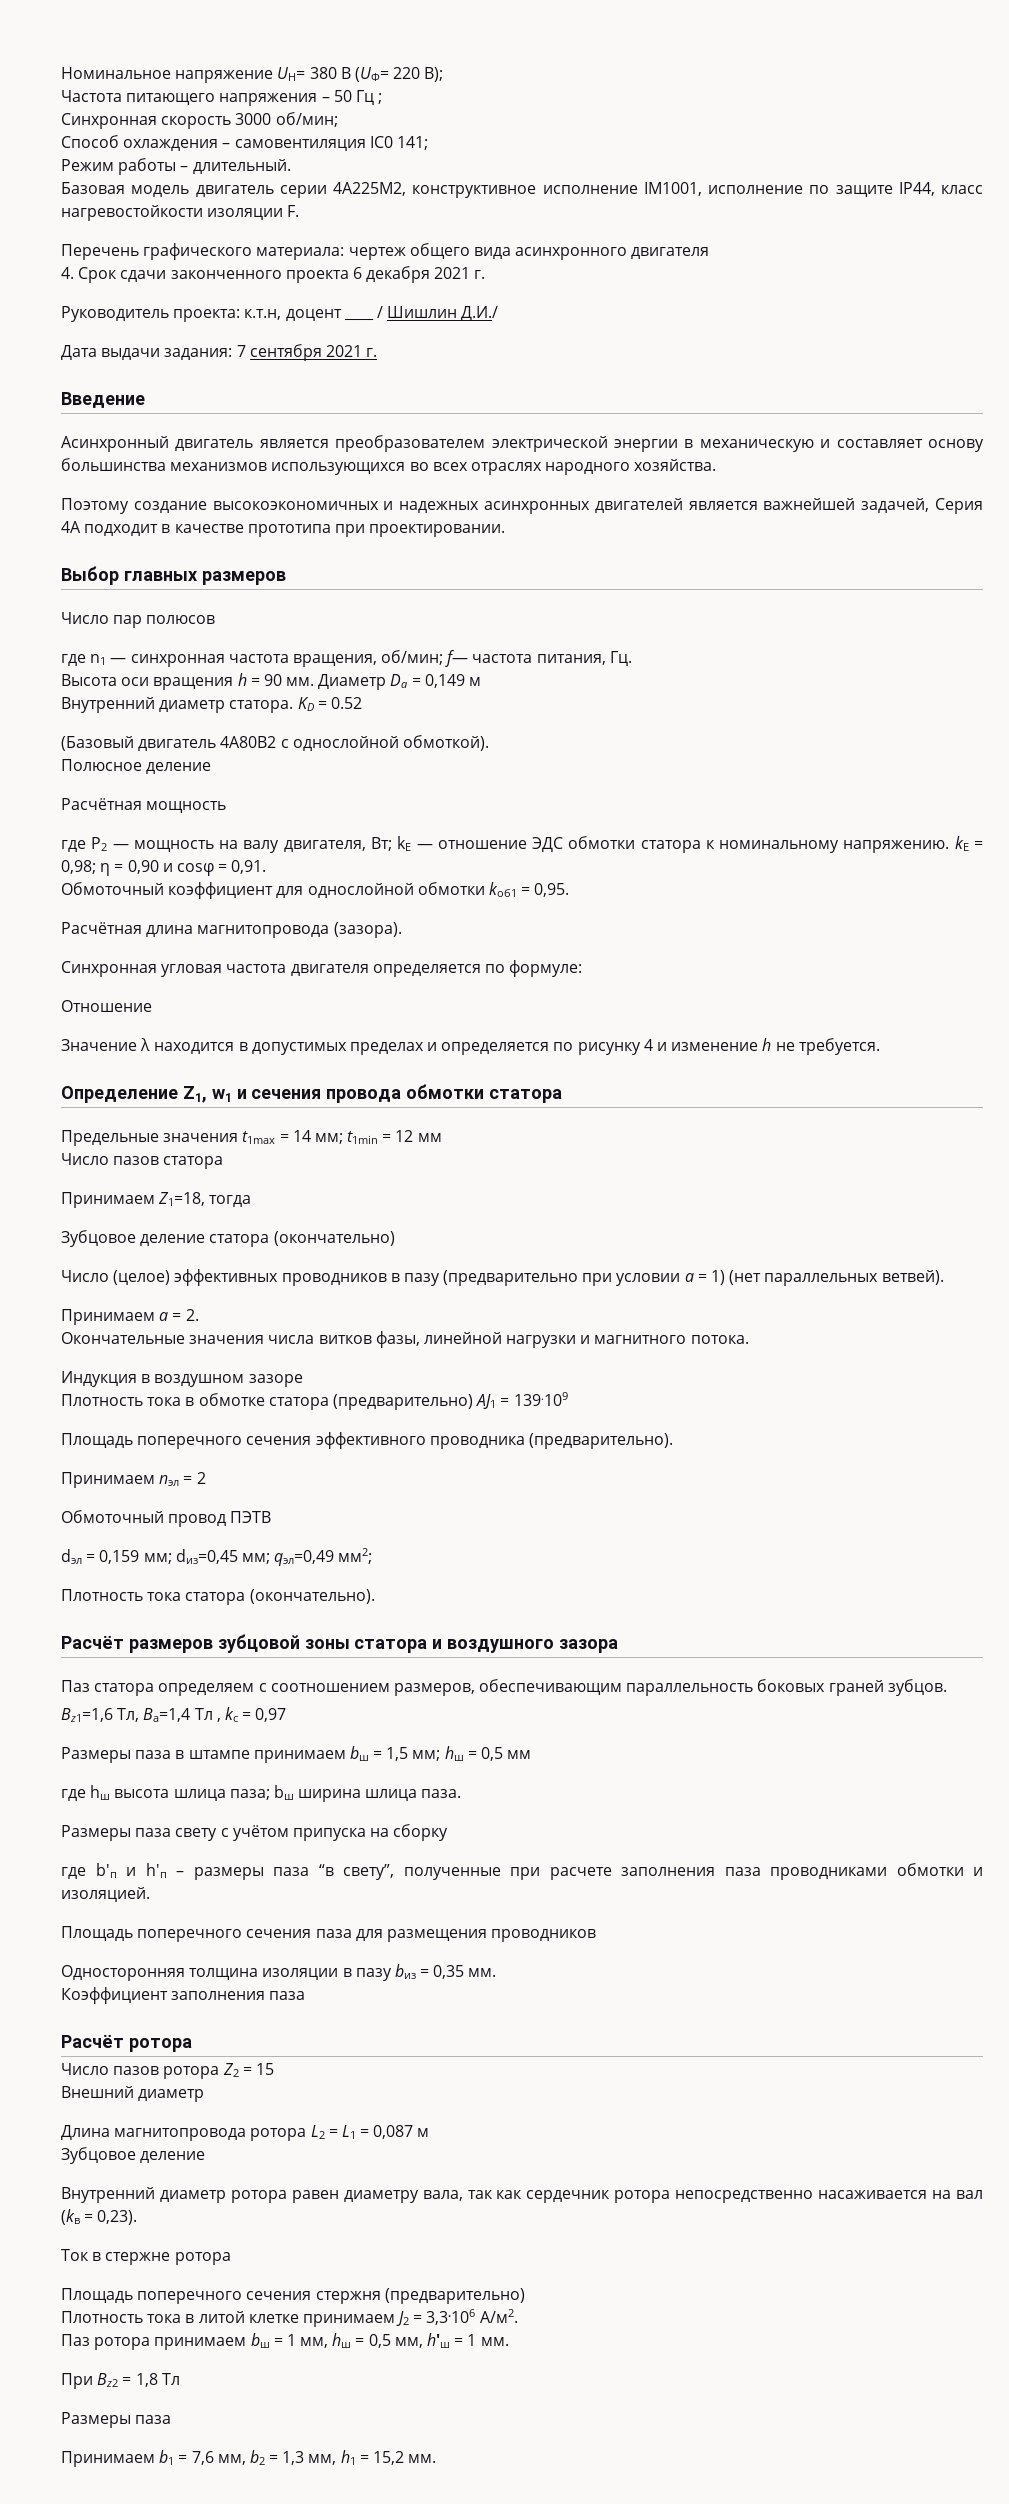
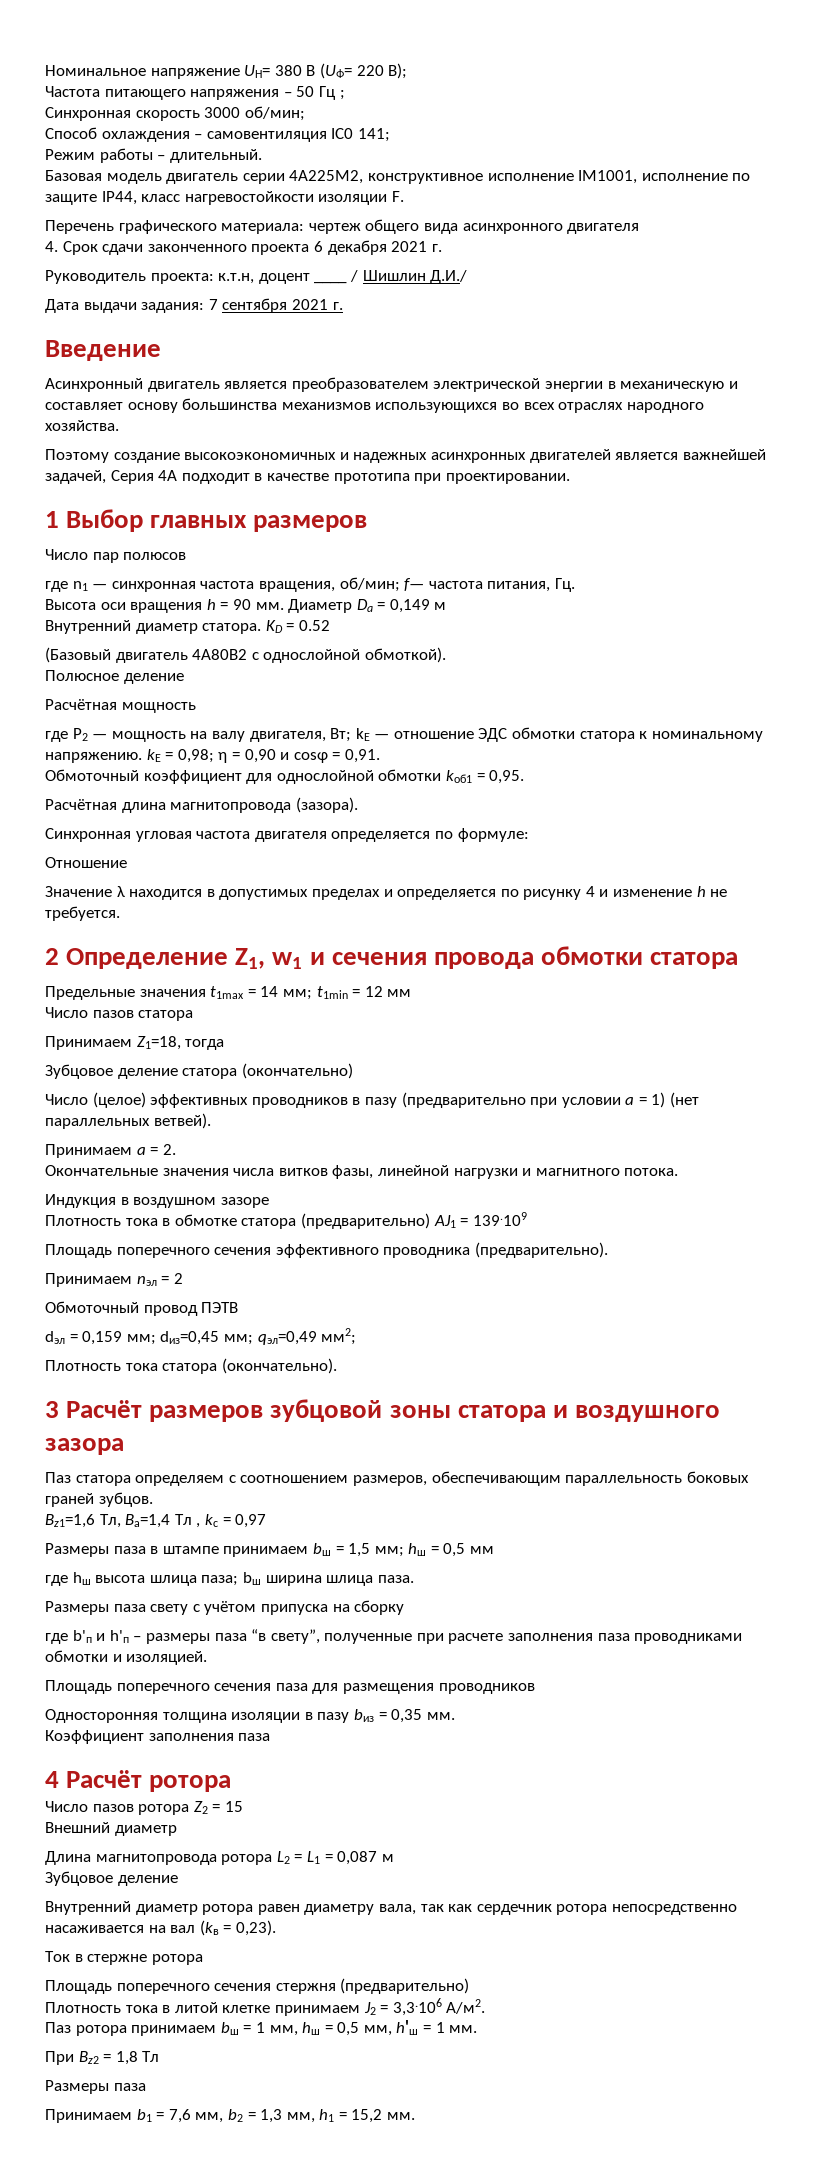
(506, 530) none -> [45,511,59,528] 1
(880, 1046) none -> [45,948,59,965] 2
(375, 1596) none -> [45,1401,59,1418] 3
(306, 1995) none -> [45,1771,59,1788] 4

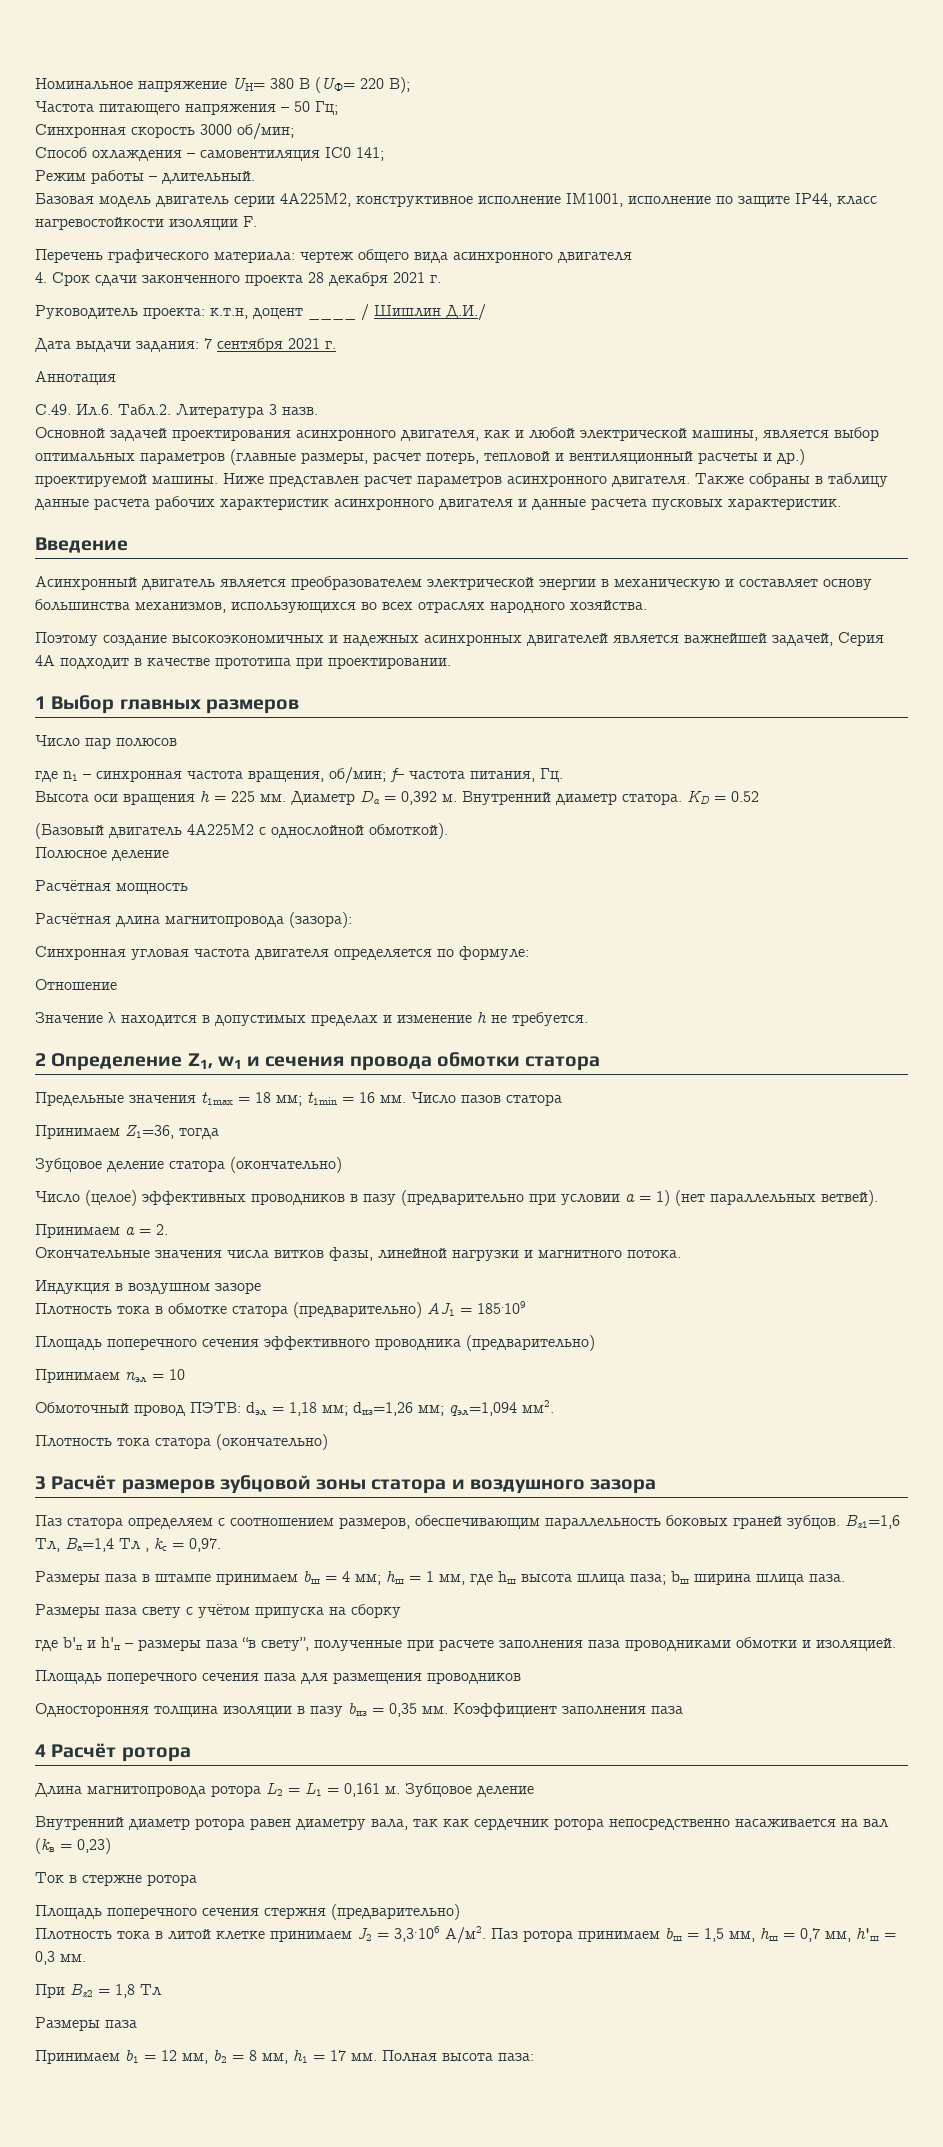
[318,86,345,100] Гц ; -> [315,101,338,115] Гц;
[313,241,323,252] 6 -> [308,272,324,283] 28
(343, 306) none -> [35,371,116,385] [35,404,318,418] [35,427,879,441] [35,449,805,465] [35,473,888,487] [35,496,841,510] // Аннотация // C.49. Ил.6. Табл.2. Литература 3 назв. // Основной задачей проектирования асинхронного двигателя, как и любой электрической машины, является выбор оптимальных параметров (главные размеры, расчет потерь, тепловой и вентиляционный расчеты и др.) проектируемой машины. Ниже представлен расчет параметров асинхронного двигателя. Также собраны в таблицу данные расчета рабочих характеристик асинхронного двигателя и данные расчета пусковых характеристик.
[281,402,371,410] механизмов -> [135,602,226,613] механизмов,
[92,584,108,589] — -> [83,774,91,779] –
[404,578,425,591] f— -> [390,768,404,782] f–
[232,599,251,610] 90 -> [231,791,255,802] 225
[389,599,447,613] 0,149 м // -> [401,791,457,805] 0,392 м.
[192,649,248,660] 4A80B2 -> [187,824,254,835] 4А225М2
[45,727,763,742] [45,749,380,763] [45,769,525,784] // где Р2 — мощность на валу двигателя, Вт; kE — отношение ЭДС обмотки статора к номинальному напряжению. kE = 0,98; η = 0,90 и cosφ = 0,91. // Обмоточный коэффициент для однослойной обмотки kоб1 = 0,95. -> (188, 888) none
[295,797,358,813] (зазора). -> [289,912,352,928] (зазора):
[397,886,609,900] определяется по рисунку 4 и -> (392, 1019) none
[260,986,279,997] 14 -> [255,1092,271,1103] 18
[364,986,412,997] 12 мм // -> [359,1092,406,1103] 16 мм.
[136,1036,181,1050] Z1=18, -> [125,1125,174,1139] Z1=36,
[472,1212,527,1226] 139.109 -> [477,1301,526,1314] 185.109
[474,1242,608,1258] (предварительно). -> [466,1335,595,1351] (предварительно)
[173,1273,183,1284] 2 -> [169,1369,185,1380] 10
[201,1302,239,1313] ПЭТВ // -> [190,1402,241,1413] ПЭТВ:
[82,1328,357,1345] 0,159 мм; dиз=0,45 мм; qэл=0,49 мм2; -> [289,1400,554,1416] 1,18 мм; dиз=1,26 мм; qэл=1,094 мм2.
[221,1358,337,1374] (окончательно). -> [216,1434,328,1450] (окончательно)
(153, 1499) // -> (840, 1522) none
[235,1514,267,1528] 0,97 -> [189,1538,221,1552] 0,97.
[348,1543,371,1557] 1,5 -> [342,1571,350,1582] 4
[443,1543,495,1557] 0,5 мм // -> [426,1571,465,1585] 1 мм,
(455, 1716) // -> (448, 1710) none
[45,1801,243,1815] [45,1822,177,1836] // Число пазов ротора Z2 = 15 // Внешний диаметр -> (191, 1754) none
[337,1851,394,1865] 0,087 м // -> [344,1783,400,1797] 0,161 м.
[235,1920,276,1936] 0,23). -> [77,1838,111,1854] 0,23)
(486, 2006) // -> (486, 1935) none
[255,2022,265,2033] 1 -> [704,1928,724,1942] 1,5
[337,2022,360,2036] 0,5 -> [800,1928,820,1942] 0,7
[435,2022,445,2033] 1 -> [35,1951,55,1965] 0,3
[168,2109,191,2123] 7,6 -> [161,2050,177,2061] 12
[260,2109,283,2123] 1,3 -> [249,2050,257,2061] 8
[351,2109,416,2123] 15,2 мм. -> [330,2050,534,2062] 17 мм. Полная высота паза:

